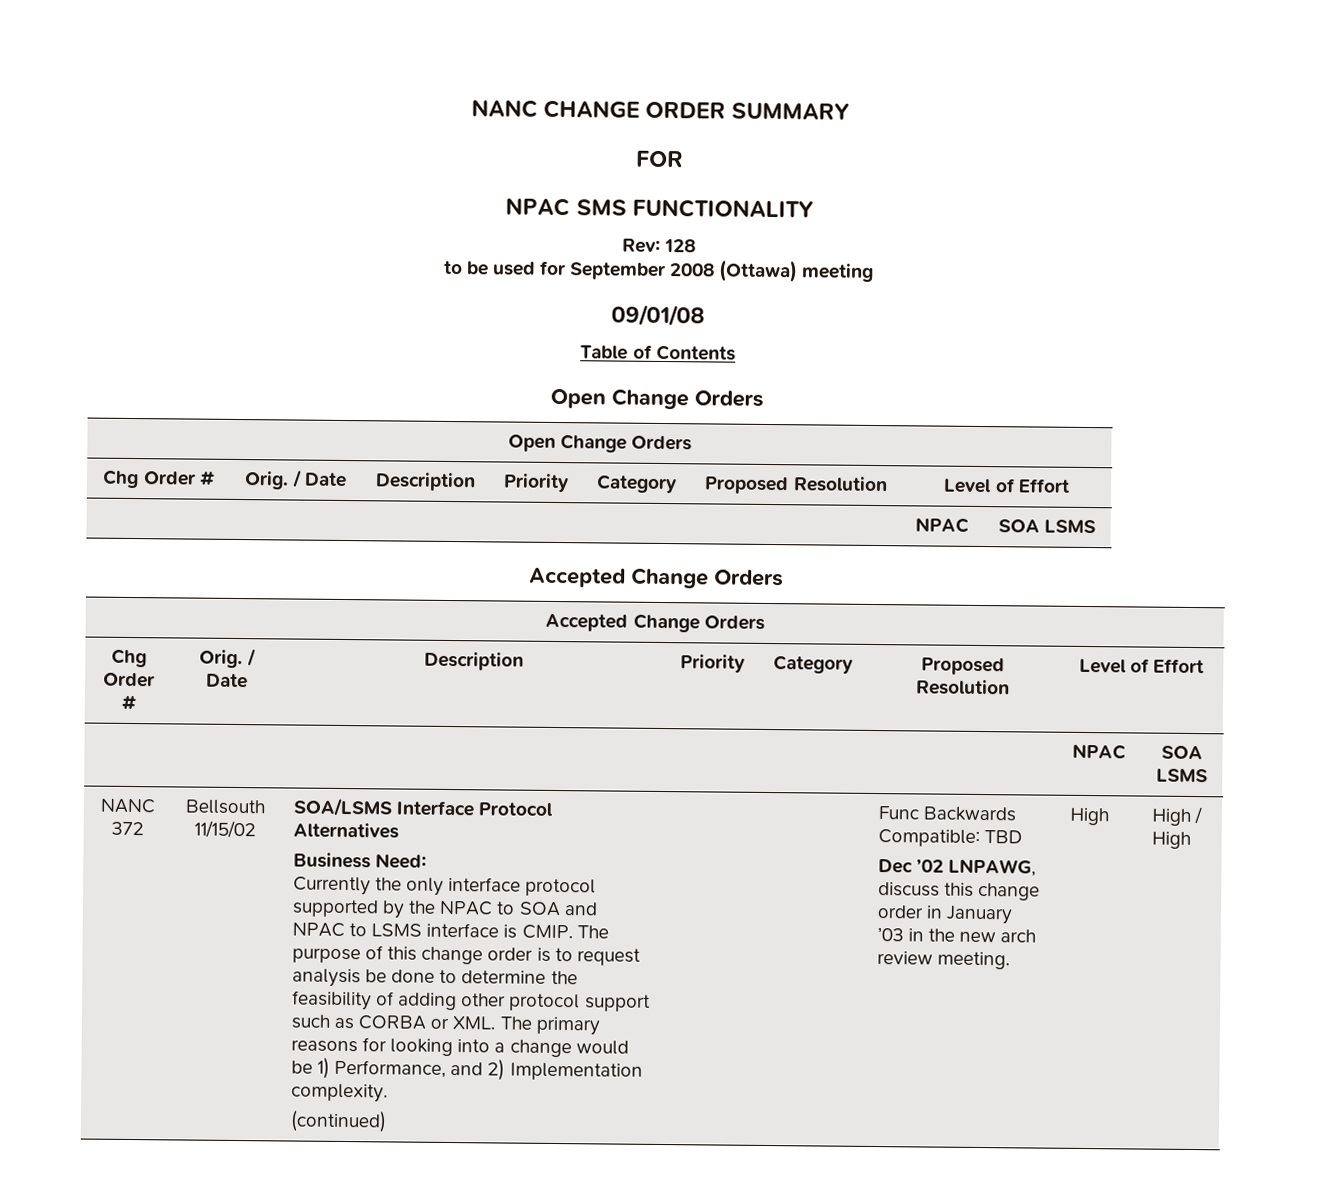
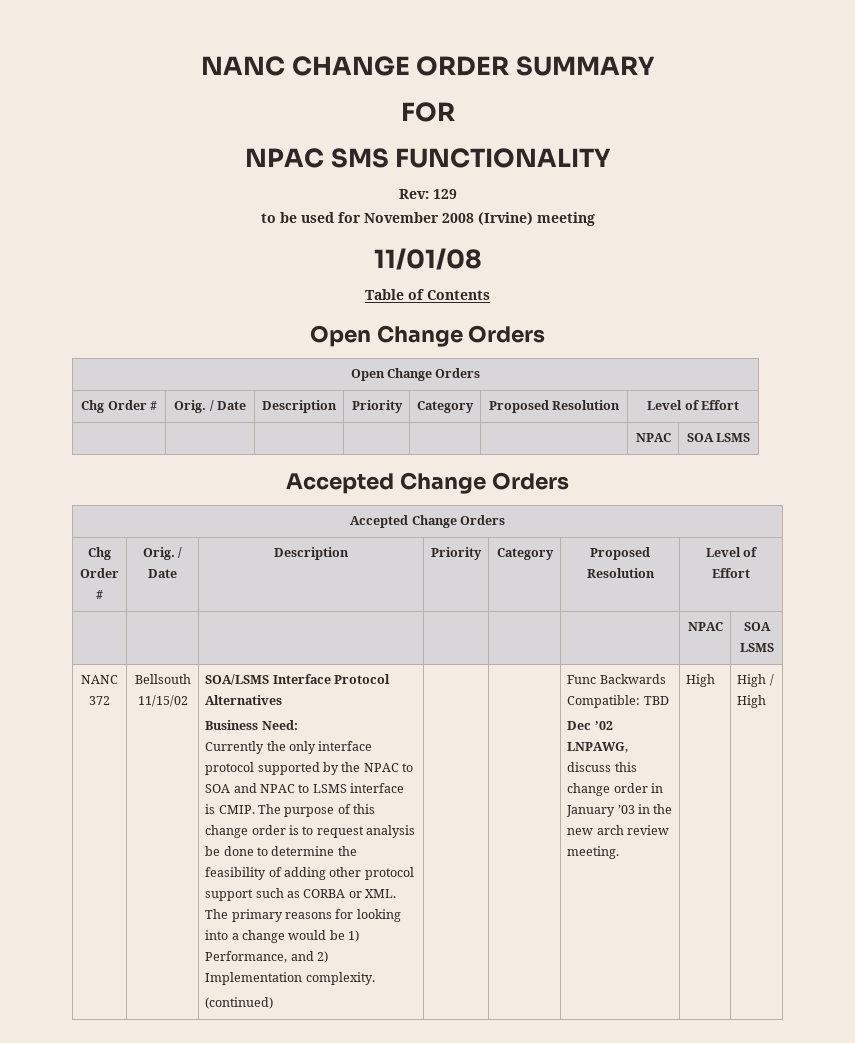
[664,239,697,253] 128 -> [432,189,457,199] 129
[569,259,799,283] September 2008 (Ottawa) -> [363,212,533,225] November 2008 (Irvine)
[611,304,705,327] 09/01/08 -> [373,248,482,270] 11/01/08

